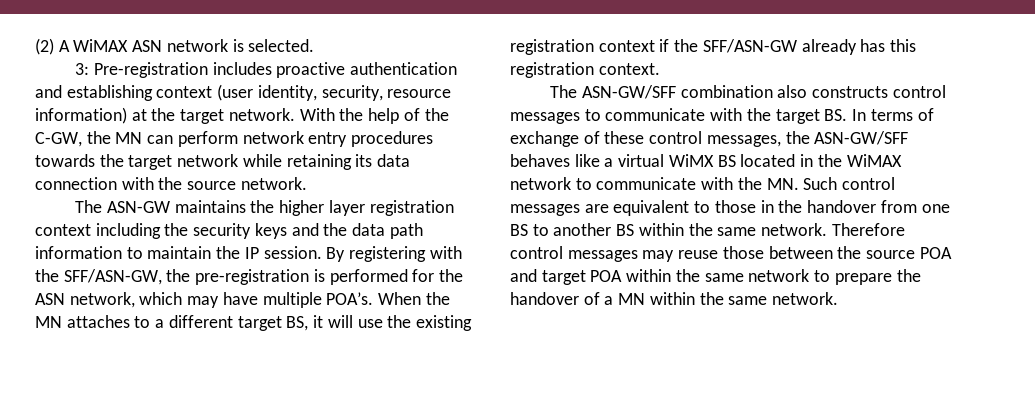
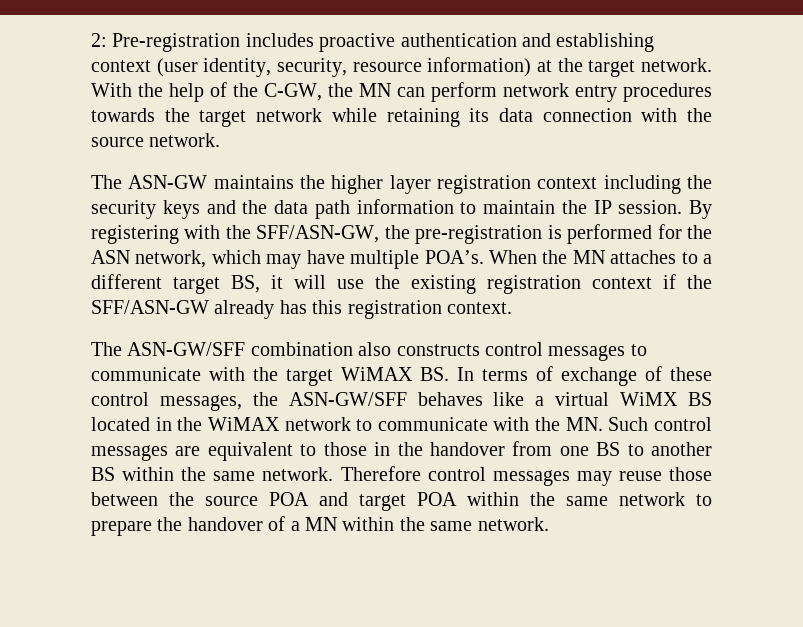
[35,38,315,55] [75,63,90,75] (2) A WiMAX ASN network is selected. // 3: -> [91,33,107,47] 2:
(820, 116) none -> [341,367,413,381] WiMAX

